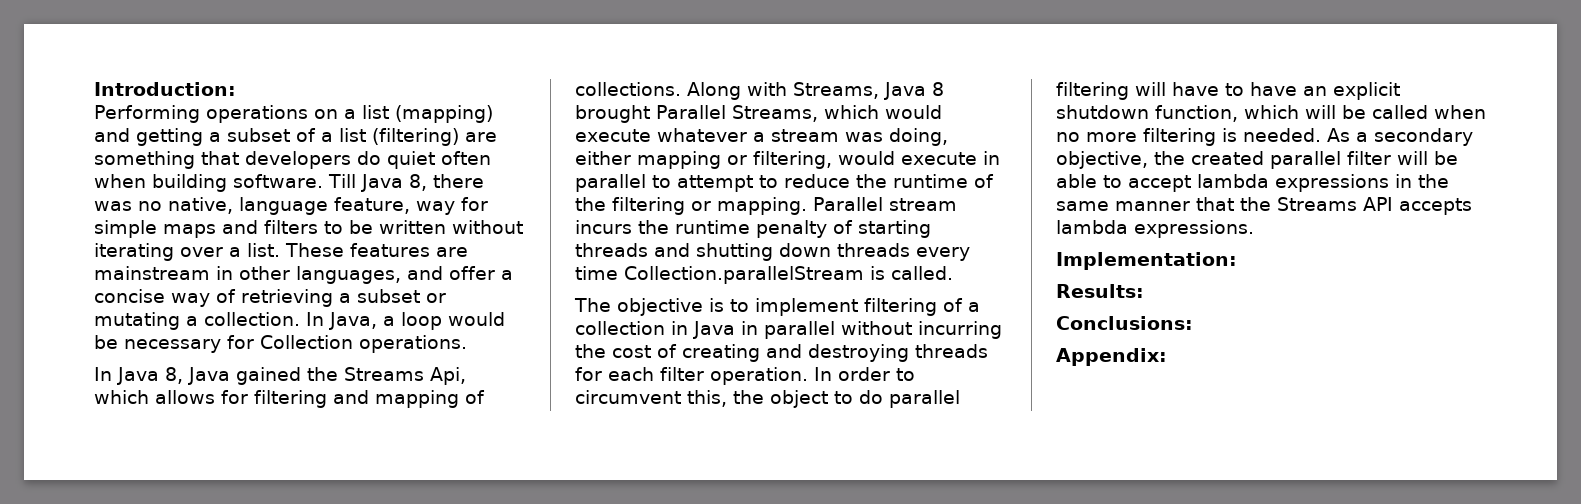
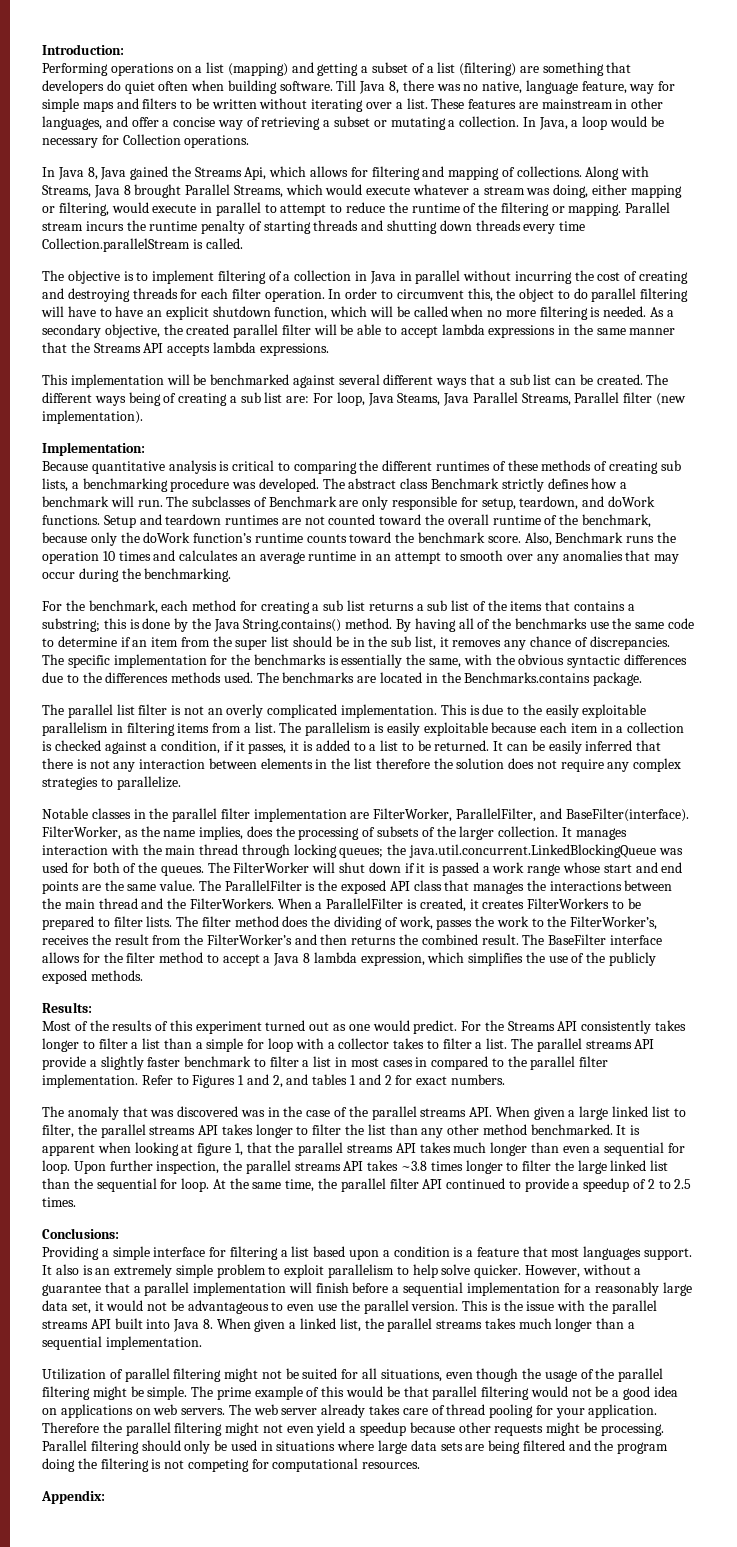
[1056,252,1237,270] [1056,284,1144,298] [1056,316,1193,330] Implementation: // Results: // Conclusions: -> [42,374,669,388] [42,392,687,406] [42,410,143,424] [42,442,145,456] [42,460,681,474] [42,478,628,492] [42,496,655,510] [42,514,651,528] [42,532,676,546] [42,550,680,564] [42,568,232,582] [42,600,635,614] [42,618,695,632] [42,636,670,650] [42,654,687,668] [42,672,643,686] [42,704,647,718] [42,722,685,736] [42,740,662,754] [42,758,682,772] [42,776,181,790] [42,808,689,822] [42,826,627,840] [42,844,683,858] [42,862,683,876] [42,880,673,894] [42,898,641,912] [42,916,658,930] [42,934,662,945] [42,952,657,966] [42,970,143,984] [42,1002,92,1013] [42,1020,687,1034] [42,1038,655,1052] [42,1056,609,1070] [42,1074,505,1088] [42,1106,686,1120] [42,1124,641,1138] [42,1142,686,1156] [42,1160,669,1174] [42,1178,692,1192] [42,1197,76,1207] [42,1228,119,1239] [42,1246,693,1260] [42,1264,642,1278] [42,1282,692,1296] [42,1300,657,1314] [42,1318,636,1332] [42,1336,202,1350] [42,1368,664,1382] [42,1386,678,1400] [42,1404,658,1418] [42,1422,664,1436] [42,1440,669,1454] [42,1458,421,1472] This implementation will be benchmarked against several different ways that a sub list can be created. The different ways being of creating a sub list are: For loop, Java Steams, Java Parallel Streams, Parallel filter (new implementation). // Implementation: // Because quantitative analysis is critical to comparing the different runtimes of these methods of creating sub lists, a benchmarking procedure was developed. The abstract class Benchmark strictly defines how a benchmark will run. The subclasses of Benchmark are only responsible for setup, teardown, and doWork functions. Setup and teardown runtimes are not counted toward the overall runtime of the benchmark, because only the doWork function’s runtime counts toward the benchmark score. Also, Benchmark runs the operation 10 times and calculates an average runtime in an attempt to smooth over any anomalies that may occur during the benchmarking. // For the benchmark, each method for creating a sub list returns a sub list of the items that contains a substring; this is done by the Java String.contains() method. By having all of the benchmarks use the same code to determine if an item from the super list should be in the sub list, it removes any chance of discrepancies. The specific implementation for the benchmarks is essentially the same, with the obvious syntactic differences due to the differences methods used. The benchmarks are located in the Benchmarks.contains package. // The parallel list filter is not an overly complicated implementation. This is due to the easily exploitable parallelism in filtering items from a list. The parallelism is easily exploitable because each item in a collection is checked against a condition, if it passes, it is added to a list to be returned. It can be easily inferred that there is not any interaction between elements in the list therefore the solution does not require any complex strategies to parallelize. // Notable classes in the parallel filter implementation are FilterWorker, ParallelFilter, and BaseFilter(interface). FilterWorker, as the name implies, does the processing of subsets of the larger collection. It manages interaction with the main thread through locking queues; the java.util.concurrent.LinkedBlockingQueue was used for both of the queues. The FilterWorker will shut down if it is passed a work range whose start and end points are the same value. The ParallelFilter is the exposed API class that manages the interactions between the main thread and the FilterWorkers. When a ParallelFilter is created, it creates FilterWorkers to be prepared to filter lists. The filter method does the dividing of work, passes the work to the FilterWorker’s, receives the result from the FilterWorker’s and then returns the combined result. The BaseFilter interface allows for the filter method to accept a Java 8 lambda expression, which simplifies the use of the publicly exposed methods. // Results: // Most of the results of this experiment turned out as one would predict. For the Streams API consistently takes longer to filter a list than a simple for loop with a collector takes to filter a list. The parallel streams API provide a slightly faster benchmark to filter a list in most cases in compared to the parallel filter implementation. Refer to Figures 1 and 2, and tables 1 and 2 for exact numbers. // The anomaly that was discovered was in the case of the parallel streams API. When given a large linked list to filter, the parallel streams API takes longer to filter the list than any other method benchmarked. It is apparent when looking at figure 1, that the parallel streams API takes much longer than even a sequential for loop. Upon further inspection, the parallel streams API takes ~3.8 times longer to filter the large linked list than the sequential for loop. At the same time, the parallel filter API continued to provide a speedup of 2 to 2.5 times. // Conclusions: // Providing a simple interface for filtering a list based upon a condition is a feature that most languages support. It also is an extremely simple problem to exploit parallelism to help solve quicker. However, without a guarantee that a parallel implementation will finish before a sequential implementation for a reasonably large data set, it would not be advantageous to even use the parallel version. This is the issue with the parallel streams API built into Java 8. When given a linked list, the parallel streams takes much longer than a sequential implementation. // Utilization of parallel filtering might not be suited for all situations, even though the usage of the parallel filtering might be simple. The prime example of this would be that parallel filtering would not be a good idea on applications on web servers. The web server already takes care of thread pooling for your application. Therefore the parallel filtering might not even yield a speedup because other requests might be processing. Parallel filtering should only be used in situations where large data sets are being filtered and the program doing the filtering is not competing for computational resources.

